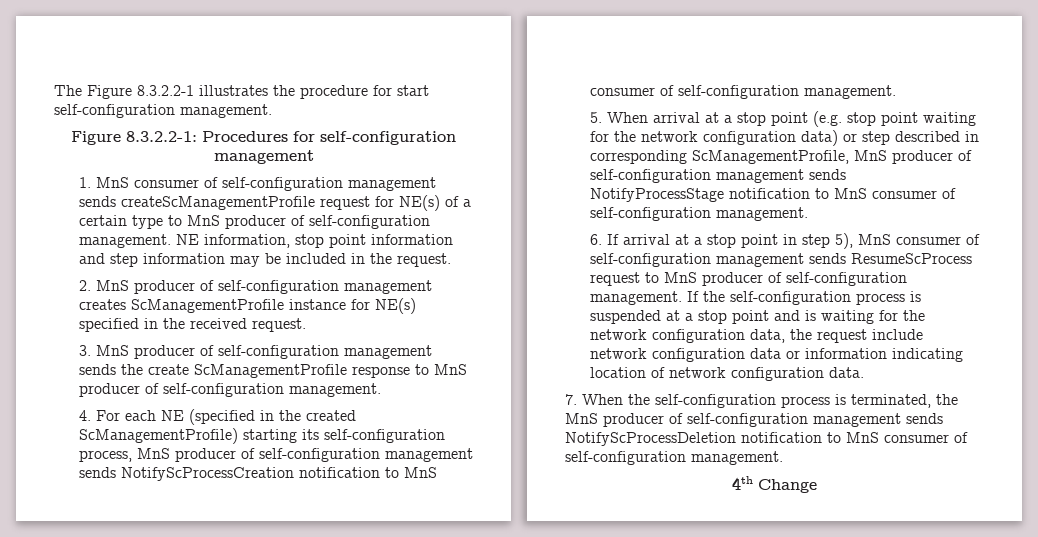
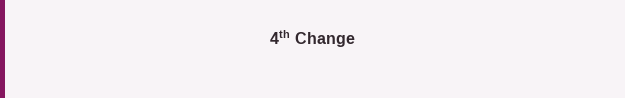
[54,85,429,99] [54,104,272,118] [71,131,456,145] [213,150,314,164] [78,177,436,191] [78,195,471,211] [78,215,430,229] [78,234,453,248] [78,253,451,267] [78,280,432,294] [78,298,416,314] [78,318,306,332] [78,345,432,359] [78,364,467,378] [78,383,381,397] [78,409,356,425] [78,428,445,444] [78,448,473,462] [78,467,437,481] [589,85,896,99] [589,111,976,127] [589,130,979,146] [589,150,972,164] [589,169,846,183] [589,188,956,202] [589,207,808,221] [589,233,980,249] [589,253,972,267] [589,272,907,286] [589,291,921,305] [589,310,925,324] [589,329,923,343] [589,348,963,362] [589,367,864,381] [565,394,958,408] [565,413,943,427] [565,432,968,446] [565,451,783,465] The Figure 8.3.2.2-1 illustrates the procedure for start self-configuration management. // Figure 8.3.2.2-1: Procedures for self-configuration management // 1. MnS consumer of self-configuration management sends createScManagementProfile request for NE(s) of a certain type to MnS producer of self-configuration management. NE information, stop point information and step information may be included in the request. // 2. MnS producer of self-configuration management creates ScManagementProfile instance for NE(s) specified in the received request. // 3. MnS producer of self-configuration management sends the create ScManagementProfile response to MnS producer of self-configuration management. // 4. For each NE (specified in the created ScManagementProfile) starting its self-configuration process, MnS producer of self-configuration management sends NotifyScProcessCreation notification to MnS consumer of self-configuration management. // 5. When arrival at a stop point (e.g. stop point waiting for the network configuration data) or step described in corresponding ScManagementProfile, MnS producer of self-configuration management sends NotifyProcessStage notification to MnS consumer of self-configuration management. // 6. If arrival at a stop point in step 5), MnS consumer of self-configuration management sends ResumeScProcess request to MnS producer of self-configuration management. If the self-configuration process is suspended at a stop point and is waiting for the network configuration data, the request include network configuration data or information indicating location of network configuration data. // 7. When the self-configuration process is terminated, the MnS producer of self-configuration management sends NotifyScProcessDeletion notification to MnS consumer of self-configuration management. // -> (270, 37) none

